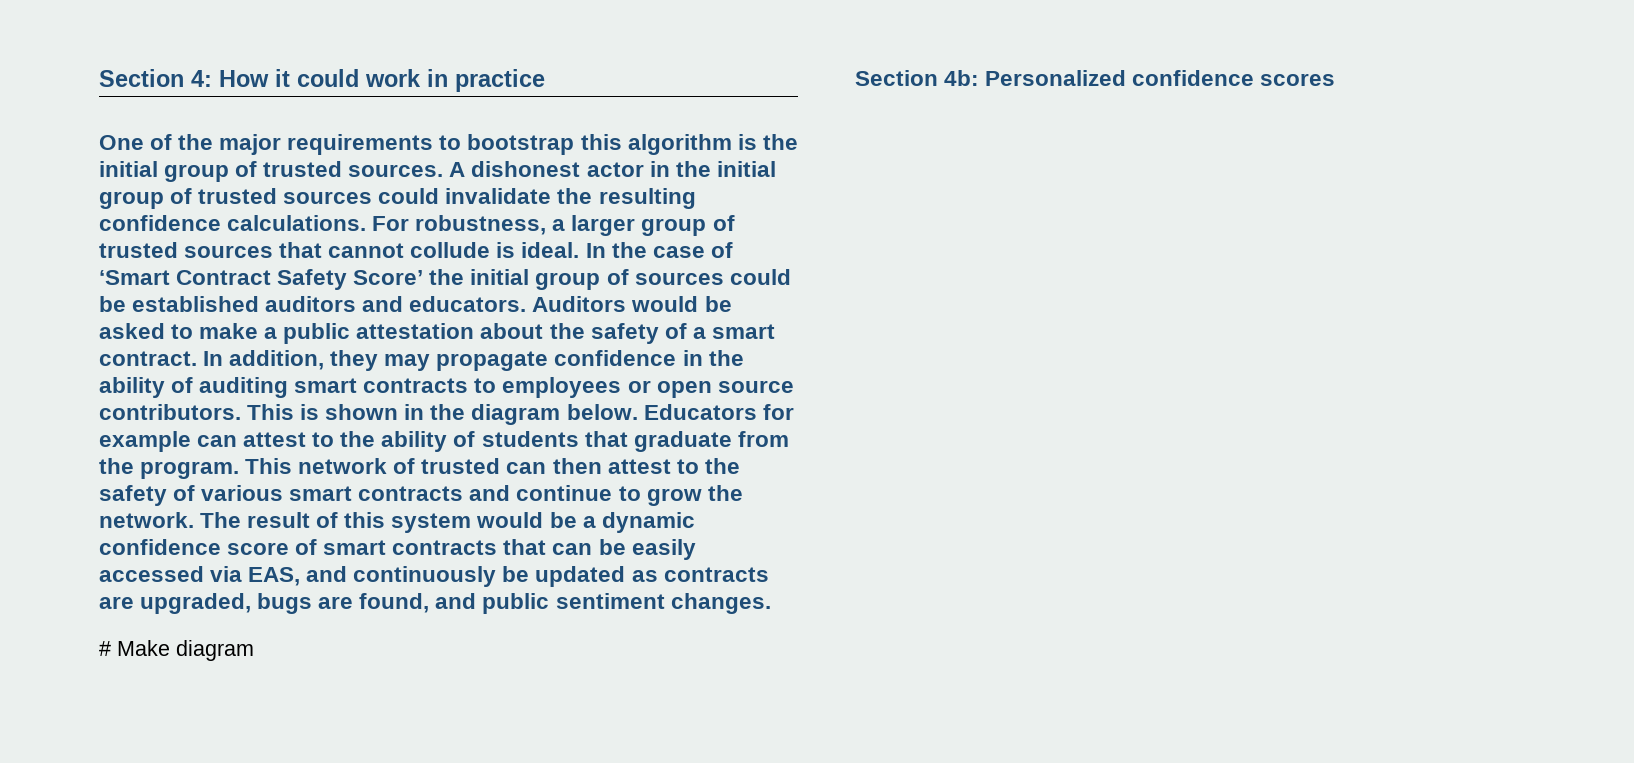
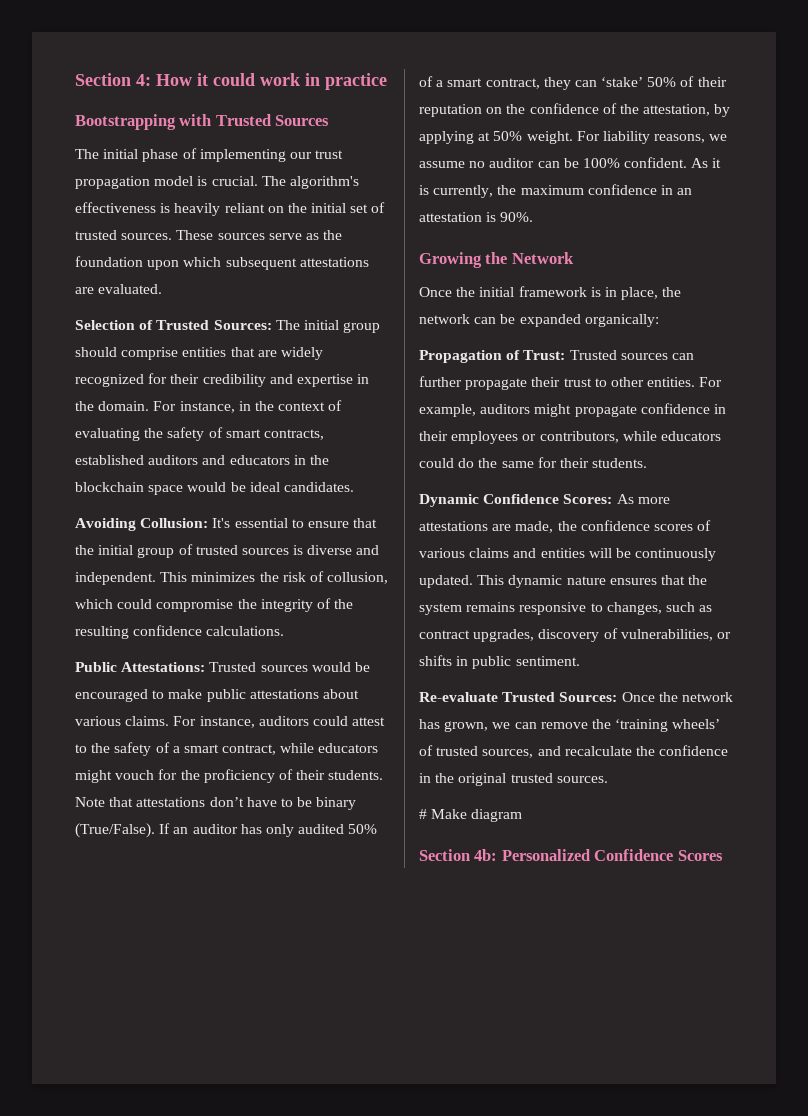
[99,134,798,155] [99,161,230,182] One of the major requirements to bootstrap this algorithm is the initial group -> [75,114,330,130] [75,148,344,162] [75,176,359,189] [75,202,369,216] Bootstrapping with Trusted Sources // The initial phase of implementing our trust propagation model is crucial. The algorithm's effectiveness is heavily reliant on the initial set
[449,161,670,177] A dishonest actor in -> [176,230,343,240] [75,256,369,270] [75,284,163,294] [75,320,381,333] [75,347,323,360] [75,373,370,387] [75,400,343,413] [75,427,324,441] [75,455,329,465] [75,482,354,495] [75,518,378,531] These sources serve as the foundation upon which subsequent attestations are evaluated. // Selection of Trusted Sources: The initial group should comprise entities that are widely recognized for their credibility and expertise in the domain. For instance, in the context of evaluating the safety of smart contracts, established auditors and educators in the blockchain space would be ideal candidates. // Avoiding Collusion: It's essential to ensure that
[378,188,696,209] [99,215,735,236] [99,242,733,258] [99,269,791,290] [99,296,732,312] [99,323,165,339] could invalidate the resulting confidence calculations. For robustness, a larger group of trusted sources that cannot collude is ideal. In the case of ‘Smart Contract Safety Score’ the initial group of sources could be established auditors and educators. Auditors would be asked -> [293,545,380,555] [75,571,389,585] [75,598,354,612] [75,625,285,639] [75,662,370,672] [75,689,148,702] is diverse and independent. This minimizes the risk of collusion, which could compromise the integrity of the resulting confidence calculations. // Public Attestations: Trusted sources would be encouraged
[264,323,544,344] a public attestation about -> [206,689,359,702] [75,716,386,728] [75,744,87,753] public attestations about various claims. For instance, auditors could attest to
[99,350,744,371] [99,377,794,398] [99,404,794,425] [99,431,789,452] [99,458,740,479] [99,485,743,506] [99,512,695,533] [99,539,696,560] [99,566,769,587] [99,593,771,614] contract. In addition, they may propagate confidence in the ability of auditing smart contracts to employees or open source contributors. This is shown in the diagram below. Educators for example can attest to the ability of students that graduate from the program. This network of trusted can then attest to the safety of various smart contracts and continue to grow the network. The result of this system would be a dynamic confidence score of smart contracts that can be easily accessed via EAS, and continuously be updated as contracts are upgraded, bugs are found, and public sentiment changes. -> [222,743,379,755] [75,769,384,783] [75,797,357,810] [75,823,378,838] [419,76,727,90] [419,103,731,117] [419,131,728,144] [419,157,722,168] [419,184,693,198] [419,212,534,222] [419,252,574,268] [419,286,682,300] [419,314,659,327] [419,350,694,363] [419,376,723,390] [419,403,726,417] [419,431,721,444] [419,457,648,468] [419,494,670,507] [419,520,712,533] [419,548,717,561] [419,575,708,588] [419,602,713,615] [419,628,731,642] [419,655,580,669] [419,692,733,702] [419,719,721,732] [419,745,729,758] [419,773,608,786] contract, while educators might vouch for the proficiency of their students. Note that attestations don’t have to be binary (True/False). If an auditor has only audited 50% of a smart contract, they can ‘stake’ 50% of their reputation on the confidence of the attestation, by applying at 50% weight. For liability reasons, we assume no auditor can be 100% confident. As it is currently, the maximum confidence in an attestation is 90%. // Growing the Network // Once the initial framework is in place, the network can be expanded organically: // Propagation of Trust: Trusted sources can further propagate their trust to other entities. For example, auditors might propagate confidence in their employees or contributors, while educators could do the same for their students. // Dynamic Confidence Scores: As more attestations are made, the confidence scores of various claims and entities will be continuously updated. This dynamic nature ensures that the system remains responsive to changes, such as contract upgrades, discovery of vulnerabilities, or shifts in public sentiment. // Re-evaluate Trusted Sources: Once the network has grown, we can remove the ‘training wheels’ of trusted sources, and recalculate the confidence in the original trusted sources.
[1132,70,1336,86] confidence scores -> [594,849,723,861] Confidence Scores

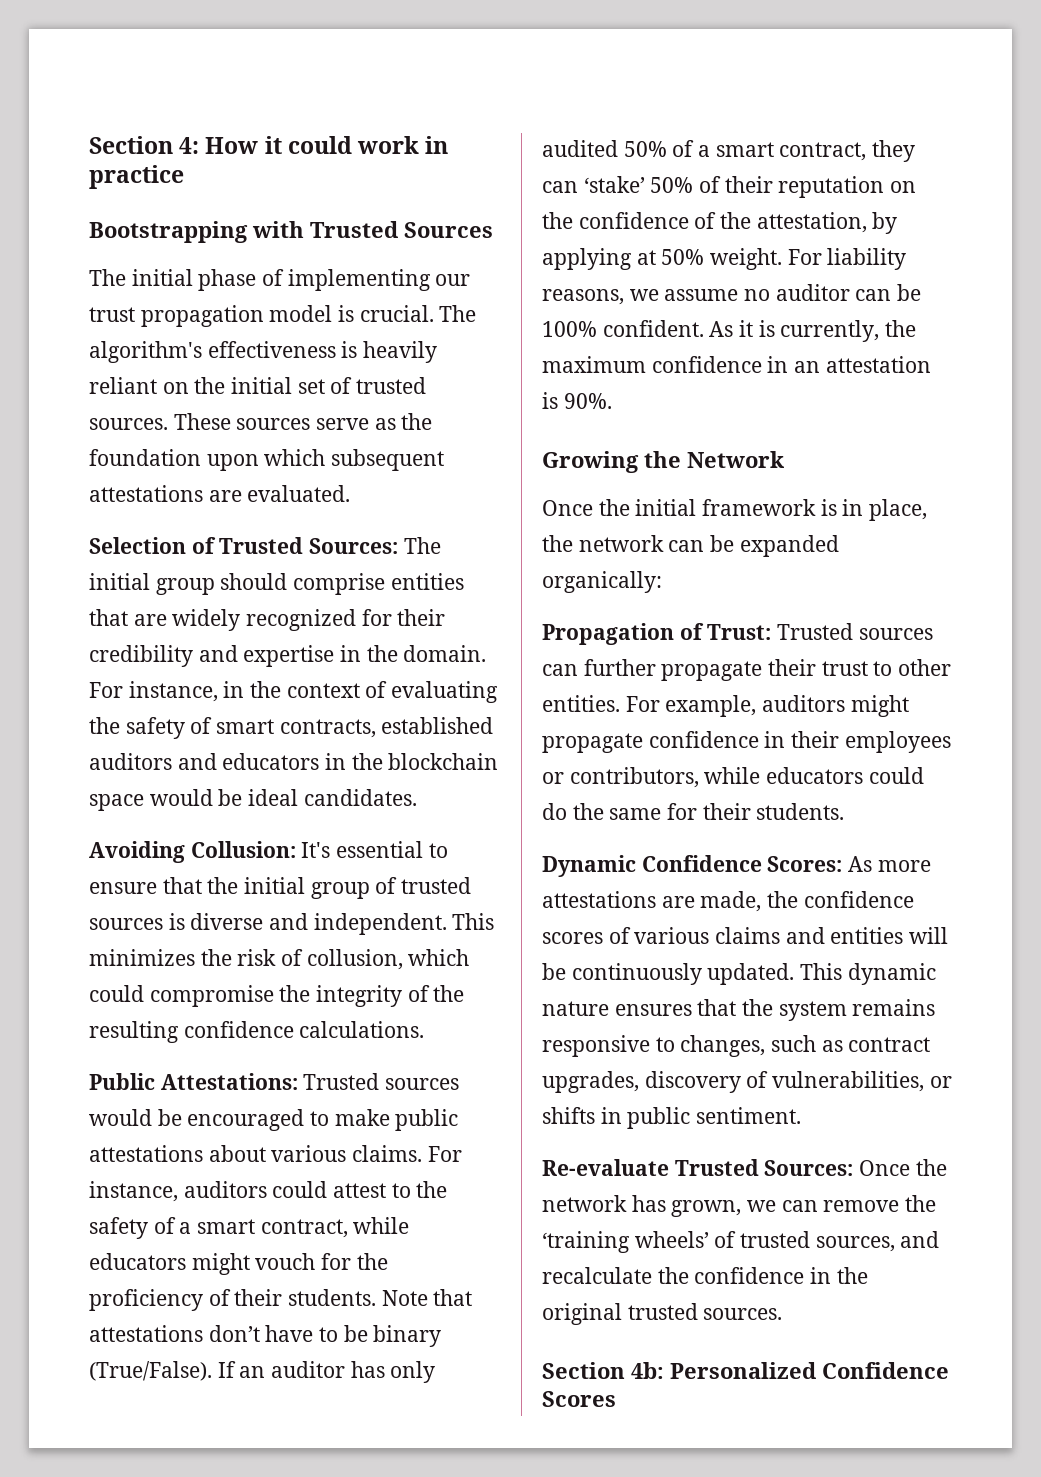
[419,809,523,822] // # Make diagram -> (783, 1314) none

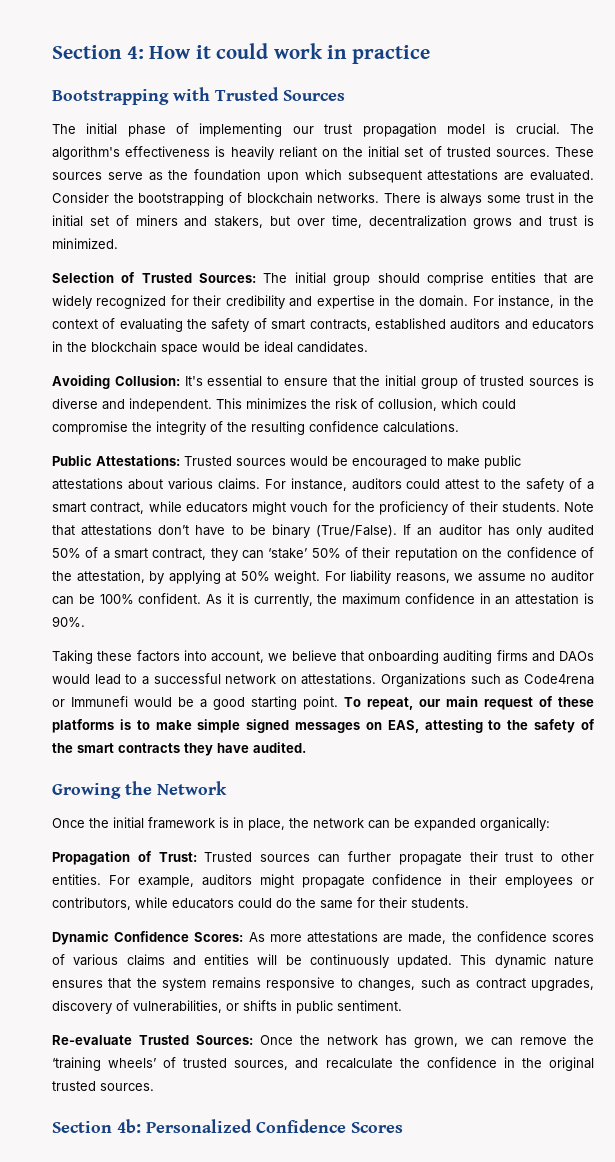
(351, 493) none -> [52,192,595,206] [52,215,594,229] [52,238,118,249] Consider the bootstrapping of blockchain networks. There is always some trust in the initial set of miners and stakers, but over time, decentralization grows and trust is minimized.
(612, 401) none -> [52,650,594,664] [52,673,594,687] [52,696,594,710] [52,719,595,733] [52,742,306,756] // Taking these factors into account, we believe that onboarding auditing firms and DAOs would lead to a successful network on attestations. Organizations such as Code4rena or Immunefi would be a good starting point. To repeat, our main request of these platforms is to make simple signed messages on EAS, attesting to the safety of the smart contracts they have audited.

